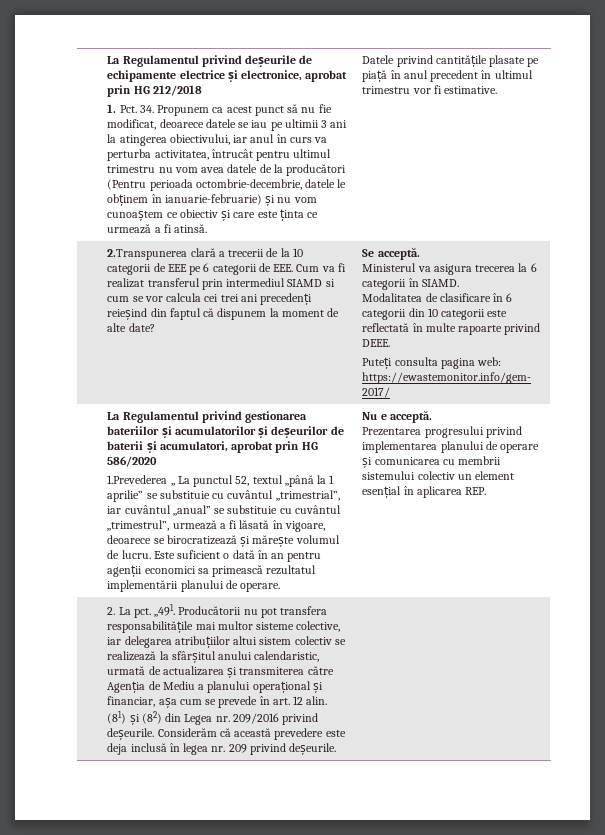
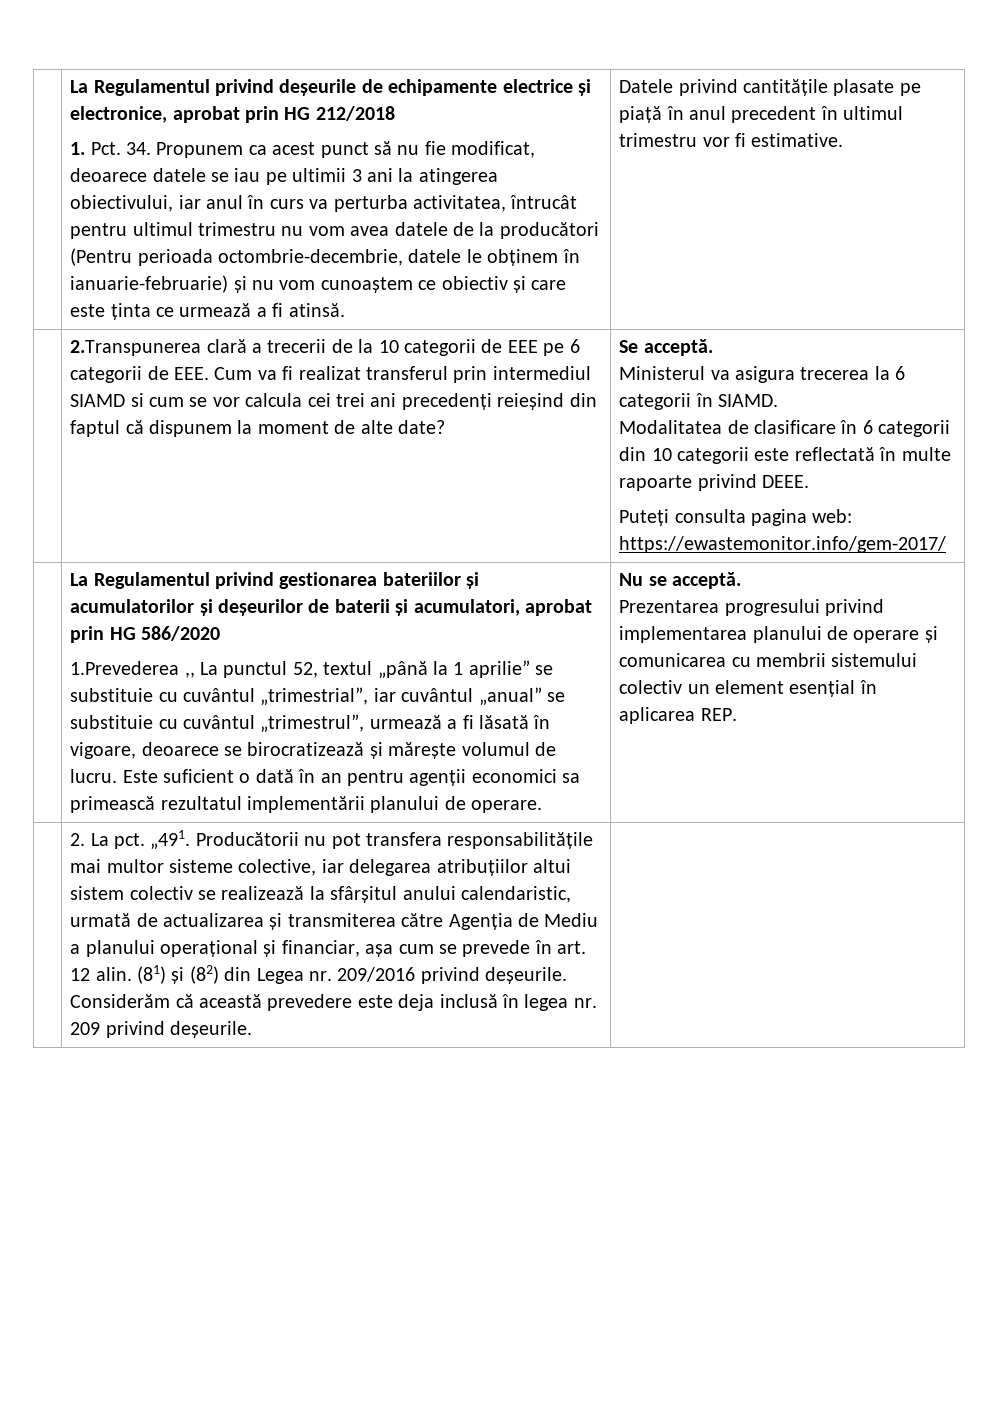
[380,414,387,420] e -> [648,576,667,586] se

